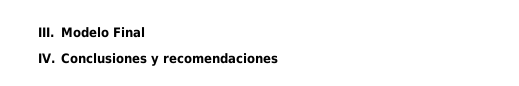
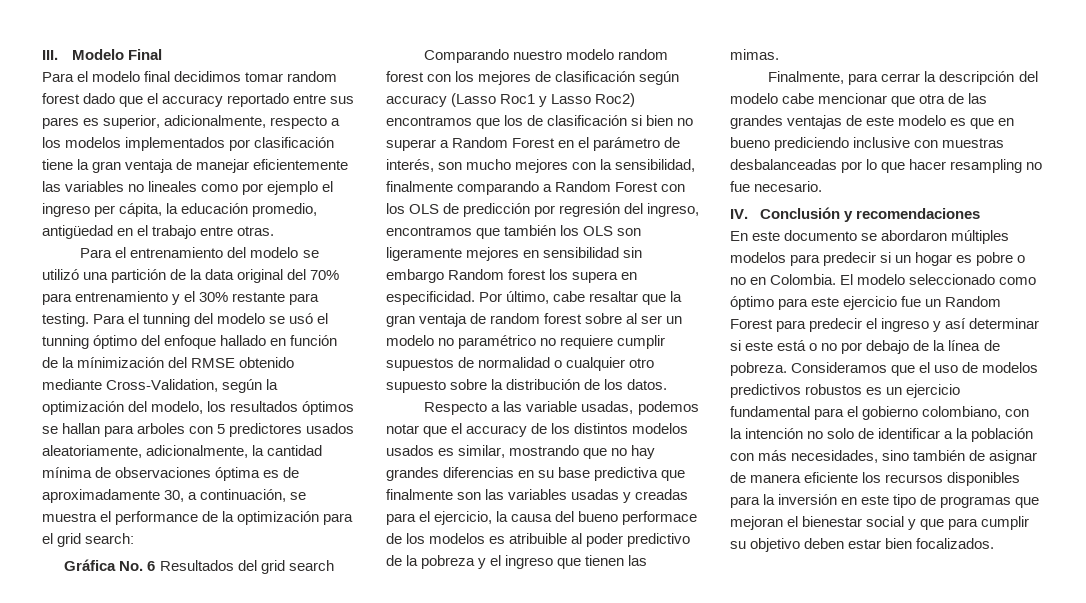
(145, 32) none -> [42,71,338,82] [42,93,355,107] [42,115,341,129] [42,137,335,151] [42,159,349,173] [42,181,334,195] [42,203,318,217] [42,225,275,239] [80,247,319,258] [42,269,340,283] [42,291,320,305] [42,313,329,327] [42,335,338,349] [42,357,295,368] [42,379,279,393] [42,401,355,415] [42,423,355,437] [42,445,323,458] [42,467,300,481] [42,489,307,503] [42,511,354,525] [42,533,135,547] [64,559,334,574] [424,49,669,63] [386,71,680,85] [386,93,636,107] [386,115,694,129] [386,137,681,151] [386,159,696,173] [386,181,686,195] [386,203,700,217] [386,225,642,239] [386,247,643,261] [386,269,638,283] [386,291,683,305] [386,313,683,327] [386,335,666,349] [386,357,655,371] [386,379,668,393] [424,401,699,415] [386,423,689,437] [386,445,656,459] [386,467,686,481] [386,489,689,503] [386,511,698,525] [386,533,691,547] [386,555,648,569] [730,49,779,60] [768,71,1038,85] [730,93,988,107] [730,115,1015,129] [730,137,1005,151] [730,159,1043,173] [730,181,823,192] // Para el modelo final decidimos tomar random forest dado que el accuracy reportado entre sus pares es superior, adicionalmente, respecto a los modelos implementados por clasificación tiene la gran ventaja de manejar eficientemente las variables no lineales como por ejemplo el ingreso per cápita, la educación promedio, antigüedad en el trabajo entre otras. // Para el entrenamiento del modelo se utilizó una partición de la data original del 70% para entrenamiento y el 30% restante para testing. Para el tunning del modelo se usó el tunning óptimo del enfoque hallado en función de la mínimización del RMSE obtenido mediante Cross-Validation, según la optimización del modelo, los resultados óptimos se hallan para arboles con 5 predictores usados aleatoriamente, adicionalmente, la cantidad mínima de observaciones óptima es de aproximadamente 30, a continuación, se muestra el performance de la optimización para el grid search: // Gráfica No. 6 Resultados del grid search // Comparando nuestro modelo random forest con los mejores de clasificación según accuracy (Lasso Roc1 y Lasso Roc2) encontramos que los de clasificación si bien no superar a Random Forest en el parámetro de interés, son mucho mejores con la sensibilidad, finalmente comparando a Random Forest con los OLS de predicción por regresión del ingreso, encontramos que también los OLS son ligeramente mejores en sensibilidad sin embargo Random forest los supera en especificidad. Por último, cabe resaltar que la gran ventaja de random forest sobre al ser un modelo no paramétrico no requiere cumplir supuestos de normalidad o cualquier otro supuesto sobre la distribución de los datos. // Respecto a las variable usadas, podemos notar que el accuracy de los distintos modelos usados es similar, mostrando que no hay grandes diferencias en su base predictiva que finalmente son las variables usadas y creadas para el ejercicio, la causa del bueno performace de los modelos es atribuible al poder predictivo de la pobreza y el ingreso que tienen las mimas. // Finalmente, para cerrar la descripción del modelo cabe mencionar que otra de las grandes ventajas de este modelo es que en bueno prediciendo inclusive con muestras desbalanceadas por lo que hacer resampling no fue necesario.
[61,53,148,64] Conclusiones -> [759,207,840,219] Conclusión
(279, 58) none -> [730,230,1010,244] [730,252,1026,266] [730,274,1037,285] [730,296,1002,310] [730,318,1040,332] [730,340,1000,354] [730,362,1039,376] [730,384,961,398] [730,406,1030,420] [730,428,1034,442] [730,450,1038,464] [730,472,1021,486] [730,494,1040,508] [730,516,1030,530] [730,538,995,552] // En este documento se abordaron múltiples modelos para predecir si un hogar es pobre o no en Colombia. El modelo seleccionado como óptimo para este ejercicio fue un Random Forest para predecir el ingreso y así determinar si este está o no por debajo de la línea de pobreza. Consideramos que el uso de modelos predictivos robustos es un ejercicio fundamental para el gobierno colombiano, con la intención no solo de identificar a la población con más necesidades, sino también de asignar de manera eficiente los recursos disponibles para la inversión en este tipo de programas que mejoran el bienestar social y que para cumplir su objetivo deben estar bien focalizados.

